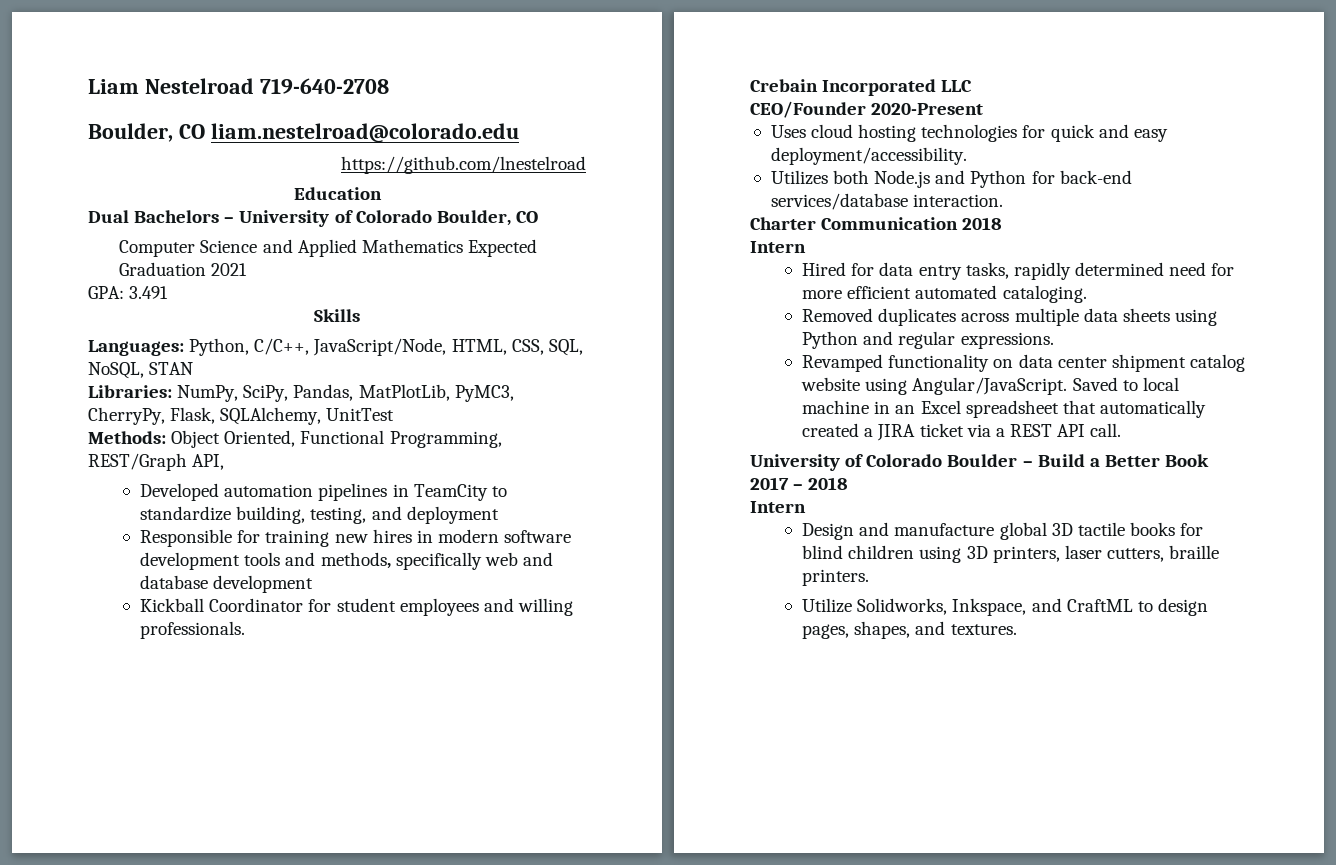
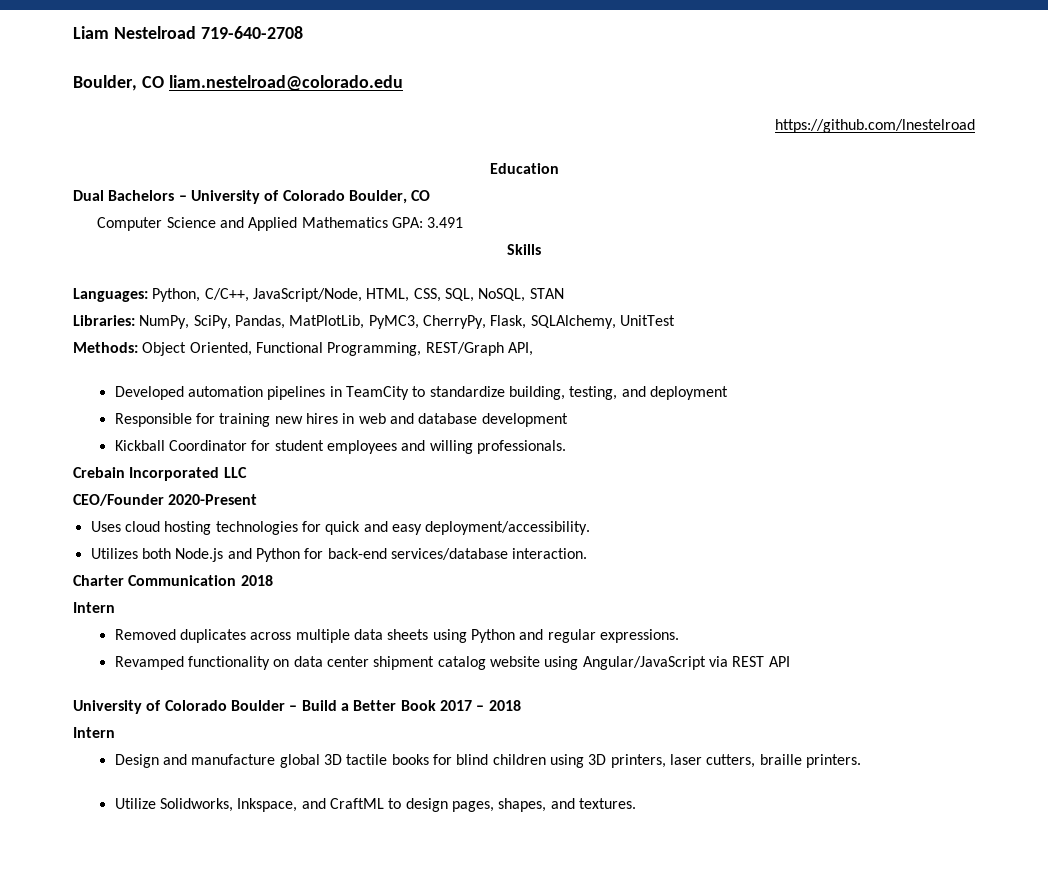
[467,239,537,257] [119,262,248,276] Expected Graduation 2021 // -> (388, 222) none
[437,529,572,543] [140,552,482,570] modern software development tools and methods, specifically -> (355, 418) none
[802,262,1235,280] [802,285,1087,303] // Hired for data entry tasks, rapidly determined need for more efficient automated cataloging. -> (115, 607) none
[912,377,1179,395] [802,400,1206,418] [802,423,1005,441] Angular/JavaScript. Saved to local machine in an Excel spreadsheet that automatically created a JIRA ticket via a -> [582,656,729,670] Angular/JavaScript via
[1090,423,1122,437] call. -> (790, 661) none

